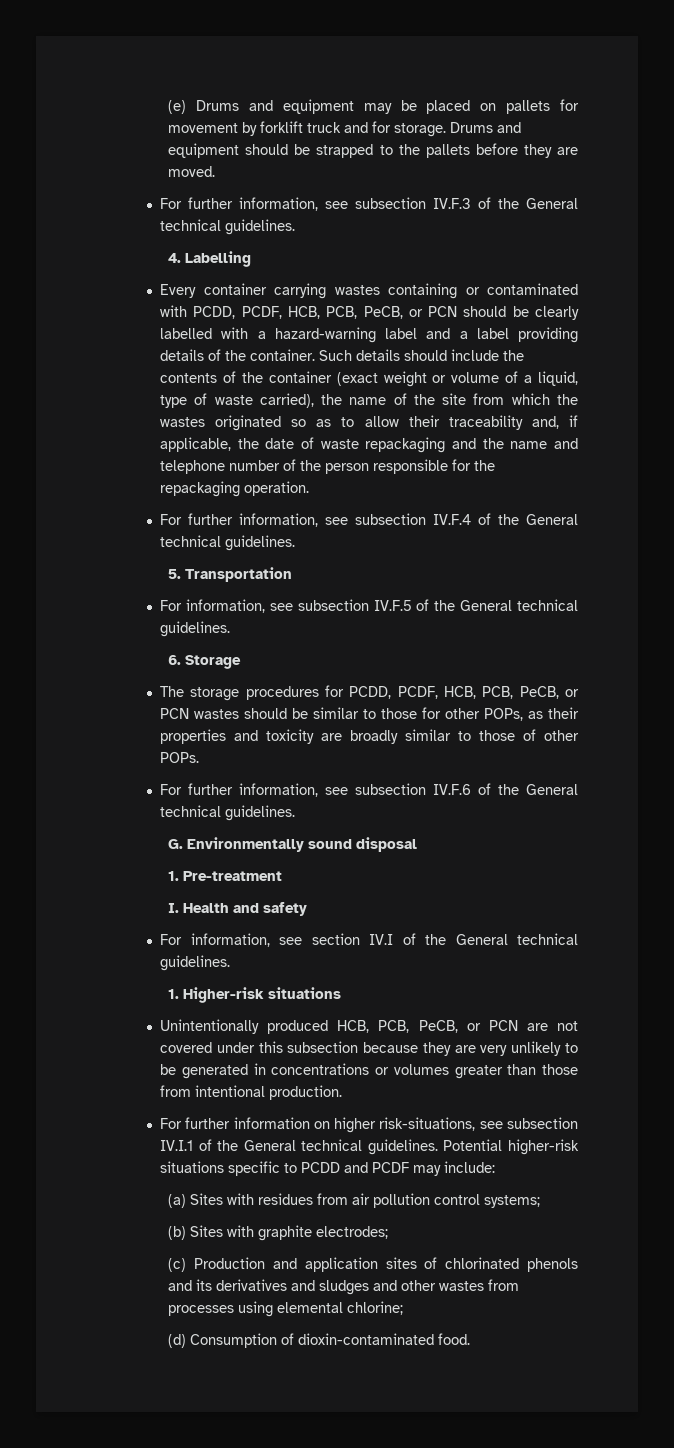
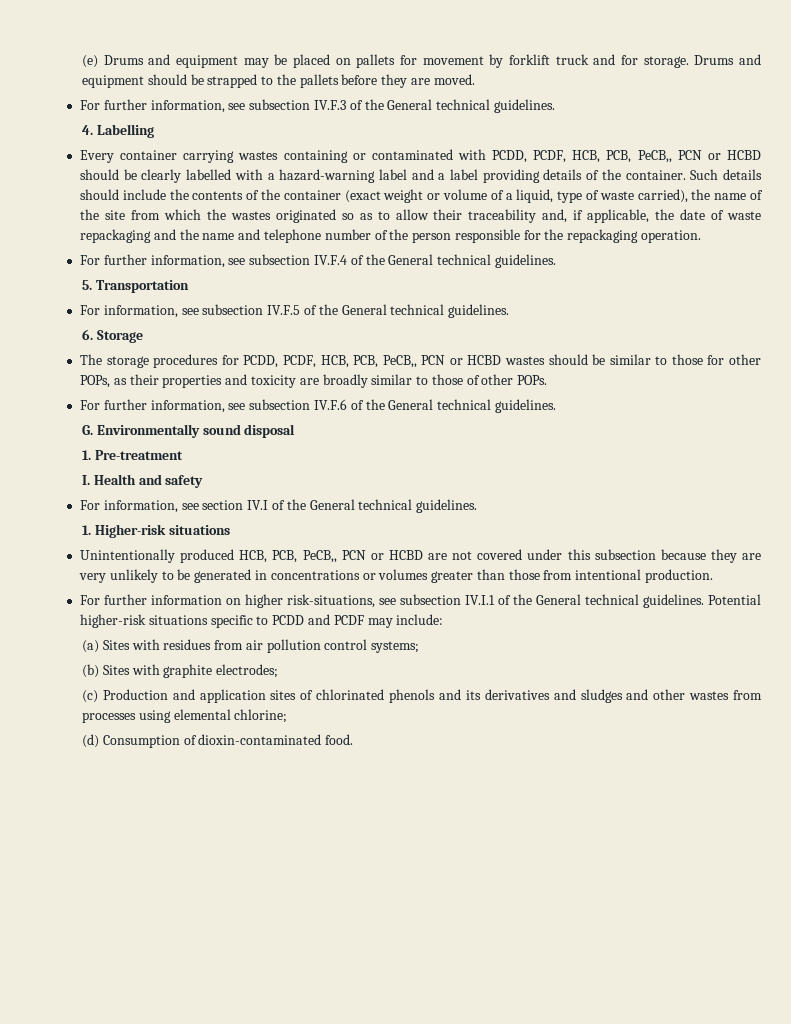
[363,306,458,319] PeCB, or PCN -> [637,150,761,163] PeCB,, PCN or HCBD
[519,686,579,699] [160,708,190,719] PeCB, or PCN -> [382,355,502,368] PeCB,, PCN or HCBD
[418,1020,518,1033] PeCB, or PCN -> [302,550,423,563] PeCB,, PCN or HCBD

